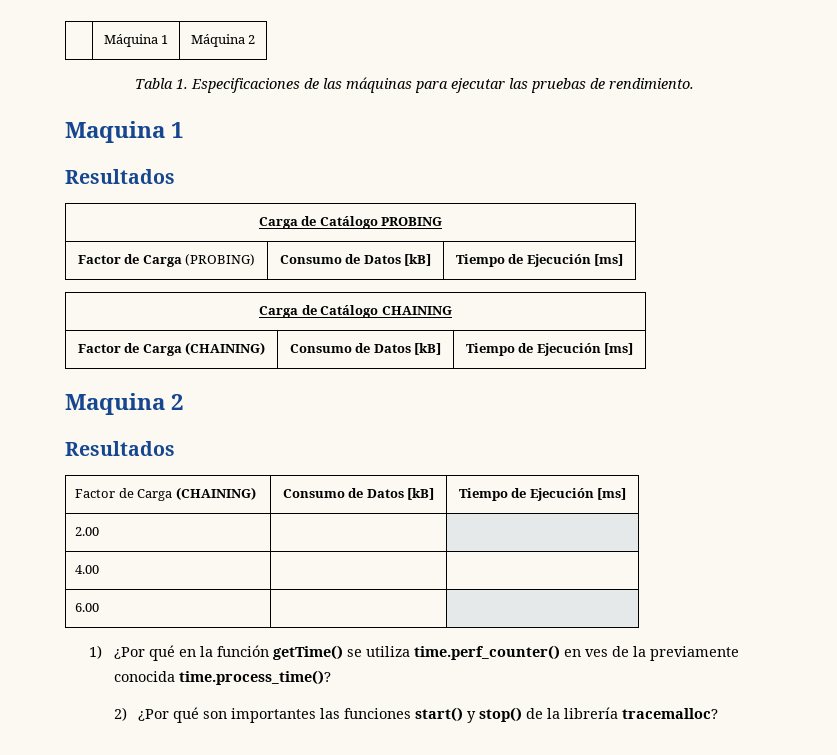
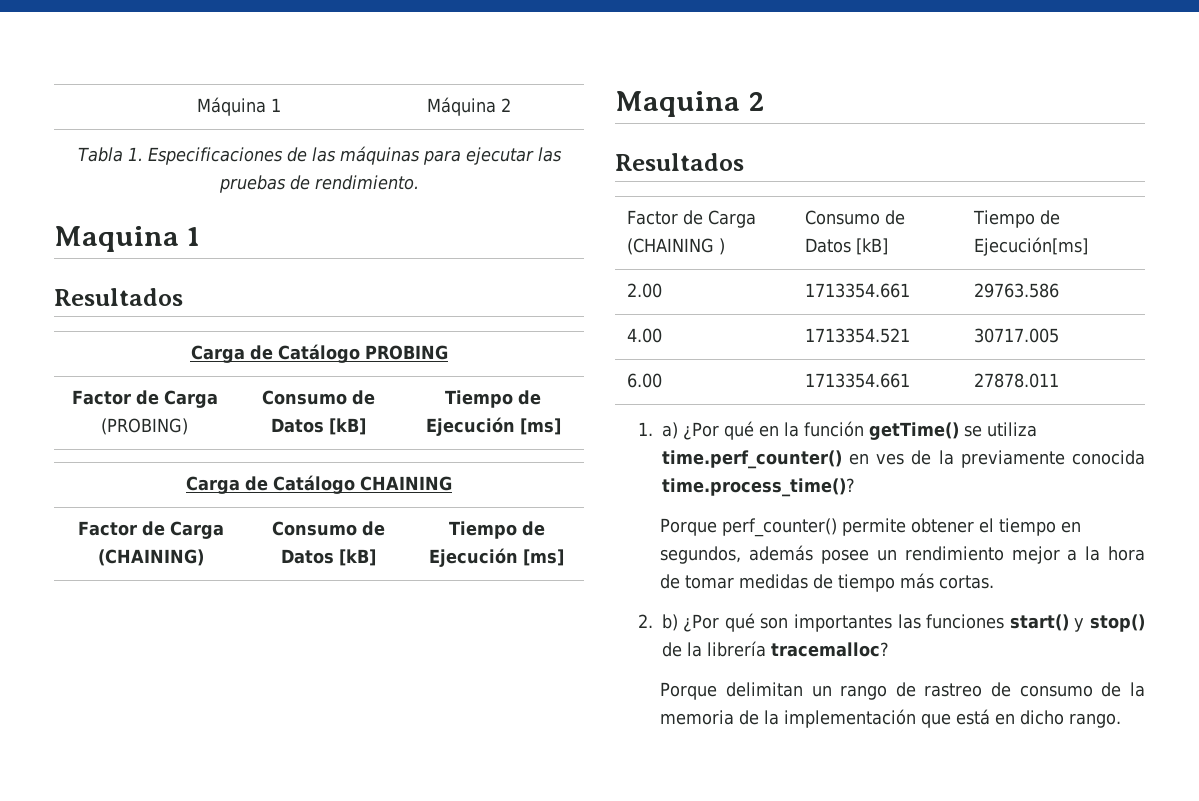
[175,487,256,500] [282,488,435,500] [458,488,627,501] (CHAINING) | Consumo de Datos [kB] | Tiempo de Ejecución [ms] -> [627,238,726,255] [805,210,906,225] [805,238,889,255] [973,210,1061,228] [974,237,1089,256] (CHAINING ) | Consumo de Datos [kB] | Tiempo de Ejecución[ms]
(100, 531) | -> [805,283,911,298] [974,283,1060,298] 1713354.661 | 29763.586
(100, 569) | -> [805,328,911,343] [974,328,1060,343] 1713354.521 | 30717.005
[89,645,103,659] | // 1) -> [805,373,911,388] [974,373,1060,388] [637,422,678,439] 1713354.661 | 27878.011 // 1. a)
[113,707,127,721] 2) -> [660,518,1082,537] [660,545,1145,564] [660,573,995,592] [637,614,678,631] Porque perf_counter() permite obtener el tiempo en segundos, además posee un rendimiento mejor a la hora de tomar medidas de tiempo más cortas. // 2. b)
(718, 713) none -> [660,682,1145,700] [660,709,1122,728] // Porque delimitan un rango de rastreo de consumo de la memoria de la implementación que está en dicho rango.

